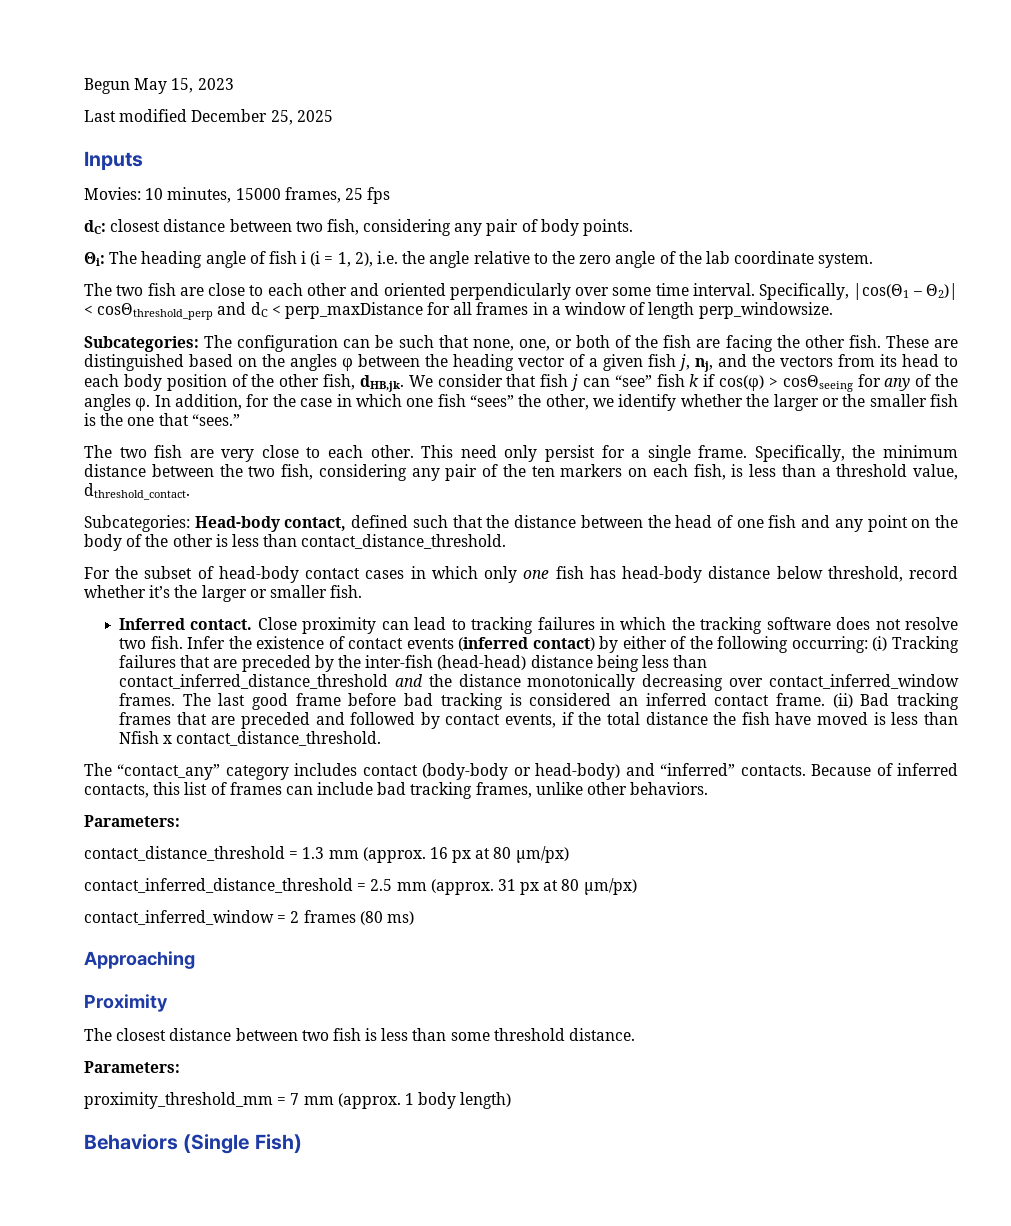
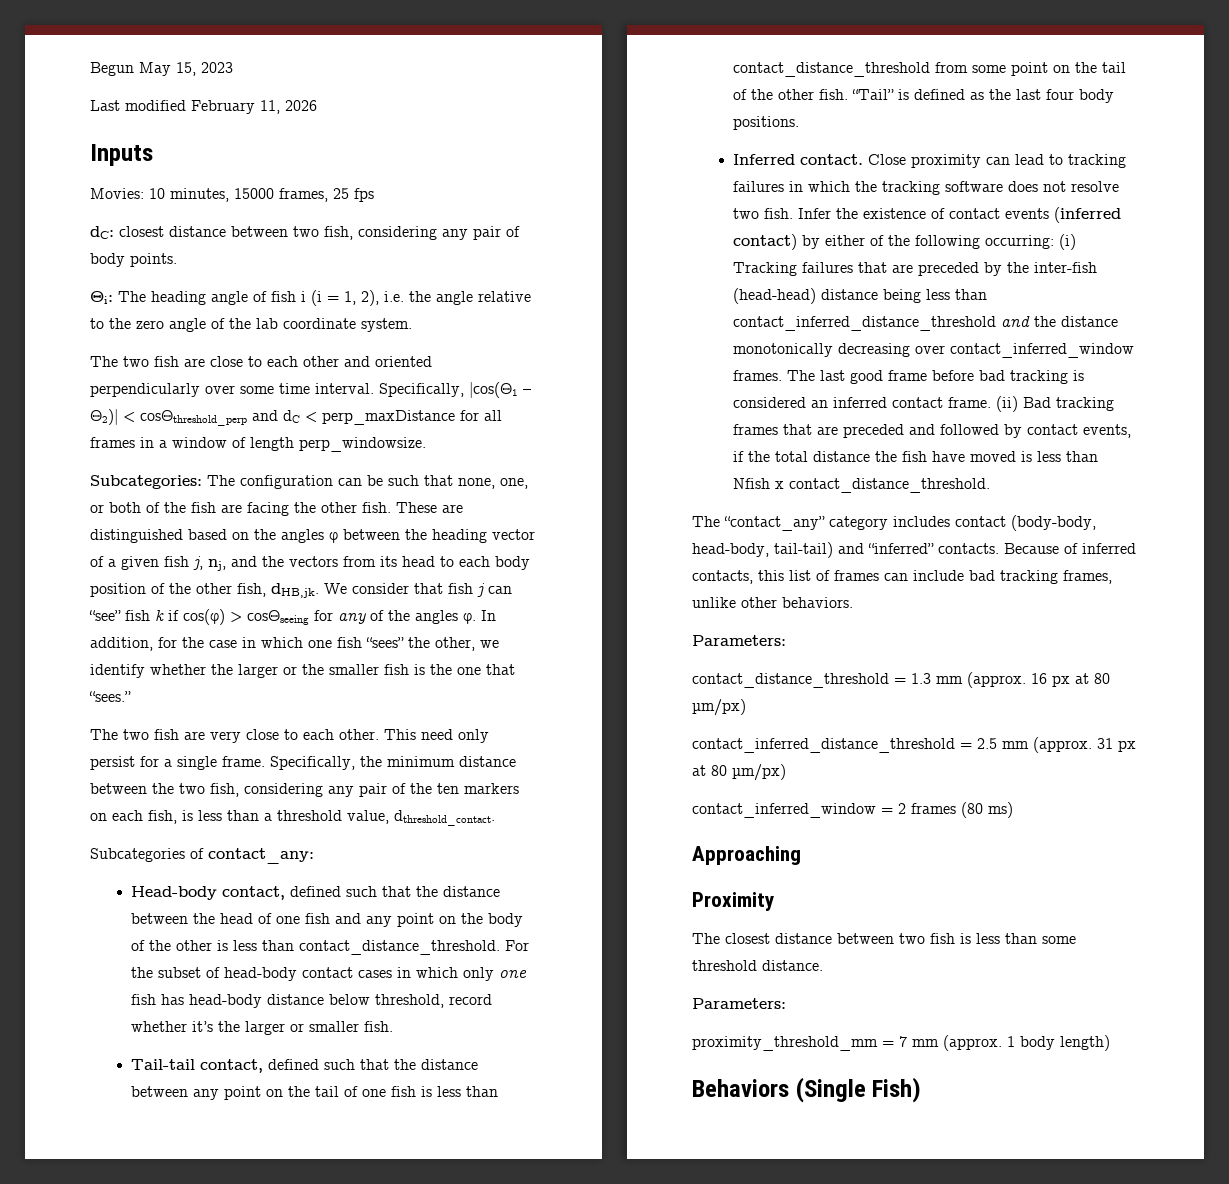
[191,109,333,125] December 25, 2025 -> [191,100,317,114] February 11, 2026
[84,515,190,532] Subcategories: -> [90,848,314,864] Subcategories of contact_any: //
(507, 541) // -> (500, 947) none
(363, 591) none -> [130,1059,478,1073] [130,1086,498,1100] [732,62,1126,77] [732,89,1114,103] [732,116,799,130] // Tail-tail contact, defined such that the distance between any point on the tail of one fish is less than contact_distance_threshold from some point on the tail of the other fish. “Tail” is defined as the last four body positions.
[422,763,621,780] (body-body or head-body) -> [1011,515,1096,531] [692,542,833,558] (body-body, head-body, tail-tail)

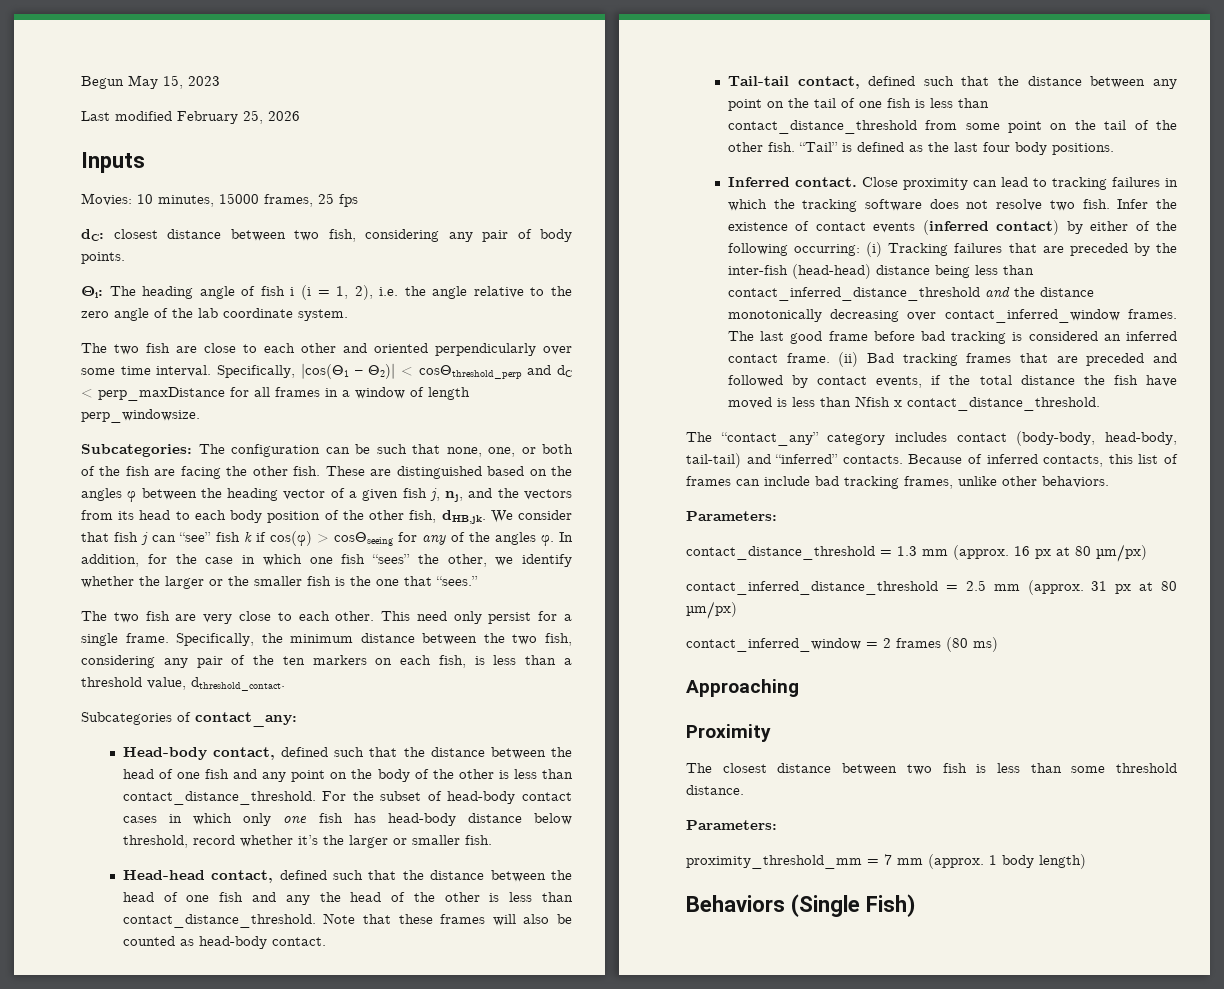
[260,100,280,114] 11, -> [243,110,263,124] 25,
(393, 1026) none -> [122,870,572,883] [122,892,573,905] [122,913,573,928] [122,936,326,949] // Head-head contact, defined such that the distance between the head of one fish and any the head of the other is less than contact_distance_threshold. Note that these frames will also be counted as head-body contact.

